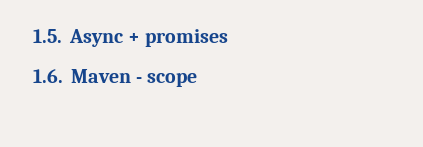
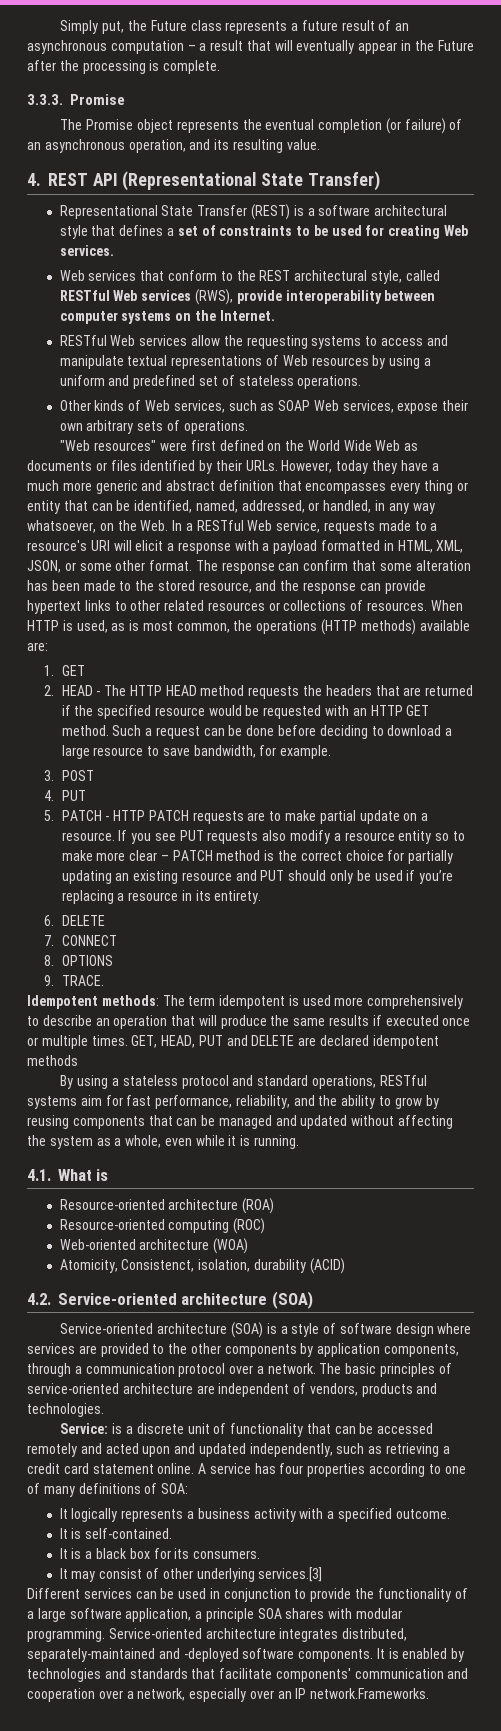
[33,29,229,47] [33,69,198,87] 1.5. Async + promises // 1.6. Maven - scope -> [60,20,410,34] [27,40,474,54] [27,60,221,74] [27,94,125,105] [60,118,463,134] [27,139,320,153] [27,171,380,191] [59,204,448,220] [59,225,469,239] [59,245,114,256] [59,270,440,284] [59,289,436,305] [59,310,275,324] [59,335,448,349] [59,355,431,369] [59,375,362,389] [59,400,469,414] [59,420,248,434] [60,440,419,451] [27,460,439,474] [27,480,468,494] [27,500,435,514] [27,520,438,534] [27,540,464,554] [27,560,471,574] [27,580,426,594] [27,600,463,614] [27,619,470,635] [27,642,48,651] [44,665,85,676] [44,685,474,699] [61,705,430,719] [61,725,453,739] [61,745,332,759] [44,770,94,781] [44,790,86,801] [44,810,429,824] [61,830,465,844] [61,850,454,864] [61,870,454,884] [61,890,262,904] [44,915,105,926] [44,935,117,946] [44,955,113,966] [44,975,104,986] [27,995,464,1009] [27,1015,471,1029] [27,1035,439,1049] [27,1055,78,1066] [60,1075,427,1089] [27,1095,439,1109] [27,1115,454,1129] [27,1135,300,1149] [27,1169,109,1181] [59,1198,275,1214] [59,1218,266,1234] [59,1238,249,1254] [59,1258,345,1274] [27,1291,313,1309] [60,1322,472,1338] [27,1343,460,1357] [27,1363,452,1377] [27,1383,438,1397] [27,1403,104,1417] [60,1423,434,1437] [27,1443,450,1457] [27,1463,466,1477] [27,1483,189,1497] [59,1508,450,1522] [59,1528,173,1539] [59,1548,261,1559] [59,1567,323,1582] [27,1588,468,1602] [27,1608,403,1622] [27,1628,408,1642] [27,1648,465,1662] [27,1668,469,1682] [27,1688,430,1702] Simply put, the Future class represents a future result of an asynchronous computation – a result that will eventually appear in the Future after the processing is complete. // 3.3.3. Promise // The Promise object represents the eventual completion (or failure) of an asynchronous operation, and its resulting value. // 4. REST API (Representational State Transfer) // Representational State Transfer (REST) is a software architectural style that defines a set of constraints to be used for creating Web services. // Web services that conform to the REST architectural style, called RESTful Web services (RWS), provide interoperability between computer systems on the Internet. // RESTful Web services allow the requesting systems to access and manipulate textual representations of Web resources by using a uniform and predefined set of stateless operations. // Other kinds of Web services, such as SOAP Web services, expose their own arbitrary sets of operations. // "Web resources" were first defined on the World Wide Web as documents or files identified by their URLs. However, today they have a much more generic and abstract definition that encompasses every thing or entity that can be identified, named, addressed, or handled, in any way whatsoever, on the Web. In a RESTful Web service, requests made to a resource's URI will elicit a response with a payload formatted in HTML, XML, JSON, or some other format. The response can confirm that some alteration has been made to the stored resource, and the response can provide hypertext links to other related resources or collections of resources. When HTTP is used, as is most common, the operations (HTTP methods) available are: // 1. GET // 2. HEAD - The HTTP HEAD method requests the headers that are returned if the specified resource would be requested with an HTTP GET method. Such a request can be done before deciding to download a large resource to save bandwidth, for example. // 3. POST // 4. PUT // 5. PATCH - HTTP PATCH requests are to make partial update on a resource. If you see PUT requests also modify a resource entity so to make more clear – PATCH method is the correct choice for partially updating an existing resource and PUT should only be used if you’re replacing a resource in its entirety. // 6. DELETE // 7. CONNECT // 8. OPTIONS // 9. TRACE. // Idempotent methods: The term idempotent is used more comprehensively to describe an operation that will produce the same results if executed once or multiple times. GET, HEAD, PUT and DELETE are declared idempotent methods // By using a stateless protocol and standard operations, RESTful systems aim for fast performance, reliability, and the ability to grow by reusing components that can be managed and updated without affecting the system as a whole, even while it is running. // 4.1. What is // Resource-oriented architecture (ROA) // Resource-oriented computing (ROC) // Web-oriented architecture (WOA) // Atomicity, Consistenct, isolation, durability (ACID) // 4.2. Service-oriented architecture (SOA) // Service-oriented architecture (SOA) is a style of software design where services are provided to the other components by application components, through a communication protocol over a network. The basic principles of service-oriented architecture are independent of vendors, products and technologies. // Service: is a discrete unit of functionality that can be accessed remotely and acted upon and updated independently, such as retrieving a credit card statement online. A service has four properties according to one of many definitions of SOA: // It logically represents a business activity with a specified outcome. // It is self-contained. // It is a black box for its consumers. // It may consist of other underlying services.[3] // Different services can be used in conjunction to provide the functionality of a large software application, a principle SOA shares with modular programming. Service-oriented architecture integrates distributed, separately-maintained and -deployed software components. It is enabled by technologies and standards that facilitate components' communication and cooperation over a network, especially over an IP network.Frameworks.

